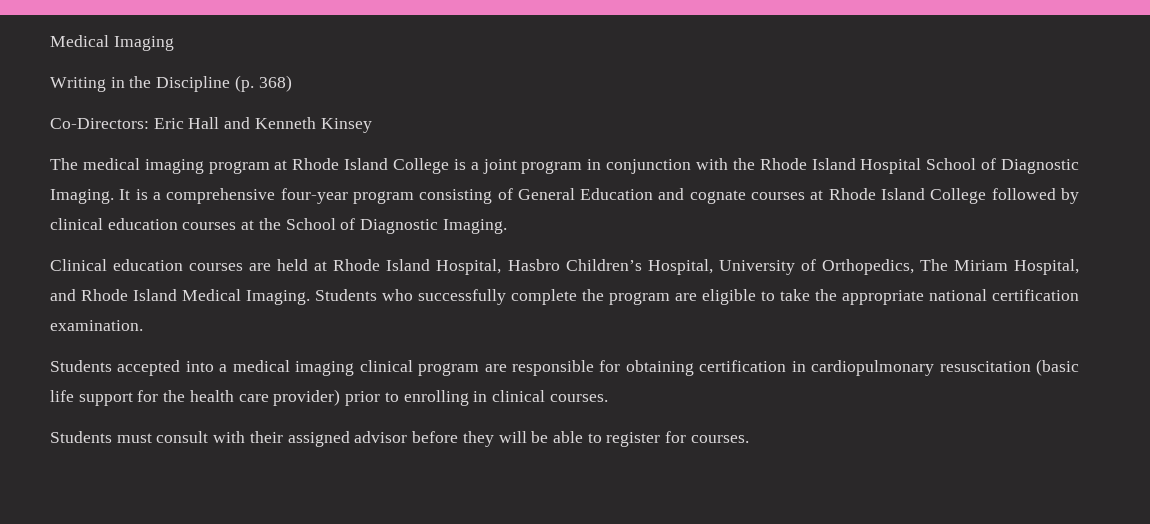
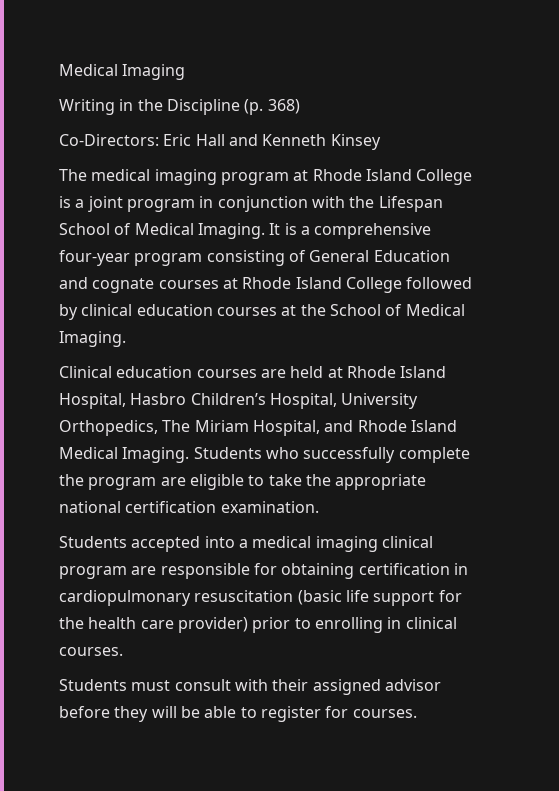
[759,158,1080,174] Rhode Island Hospital School of Diagnostic -> [378,196,443,212] [59,223,194,235] Lifespan School of Medical
[360,219,439,234] Diagnostic -> [405,304,465,316] Medical
[800,259,816,271] of -> (419, 401) none

